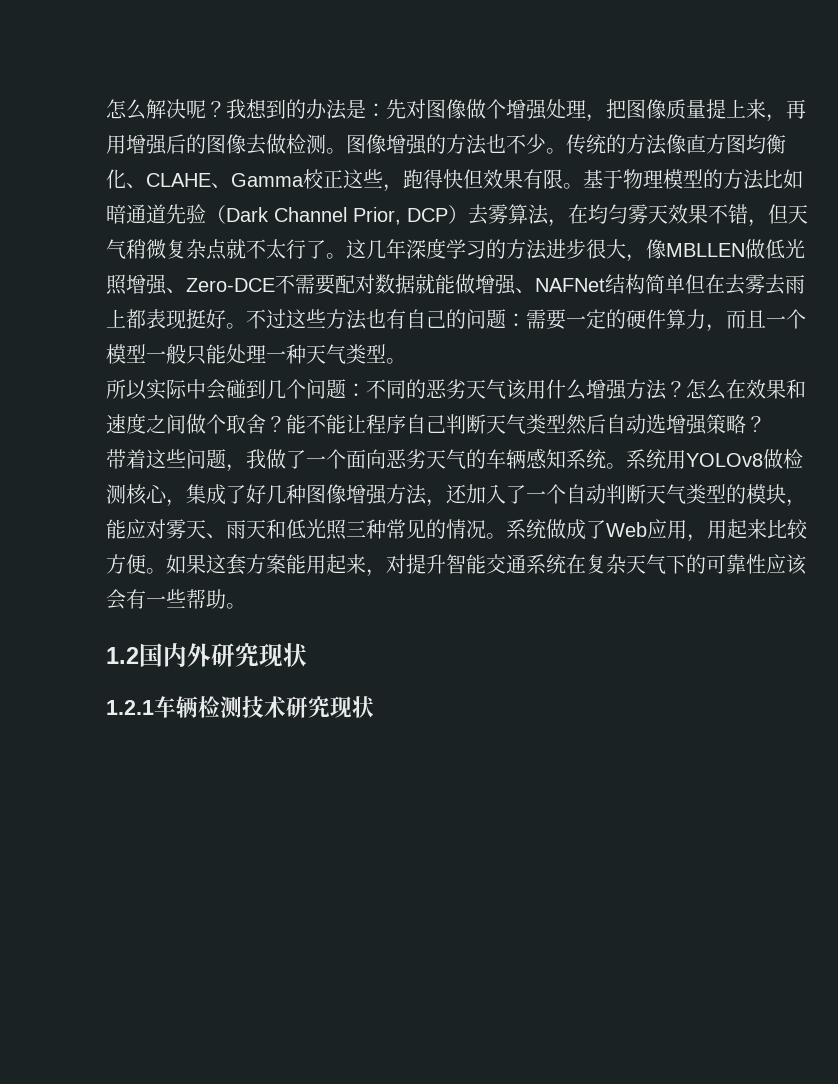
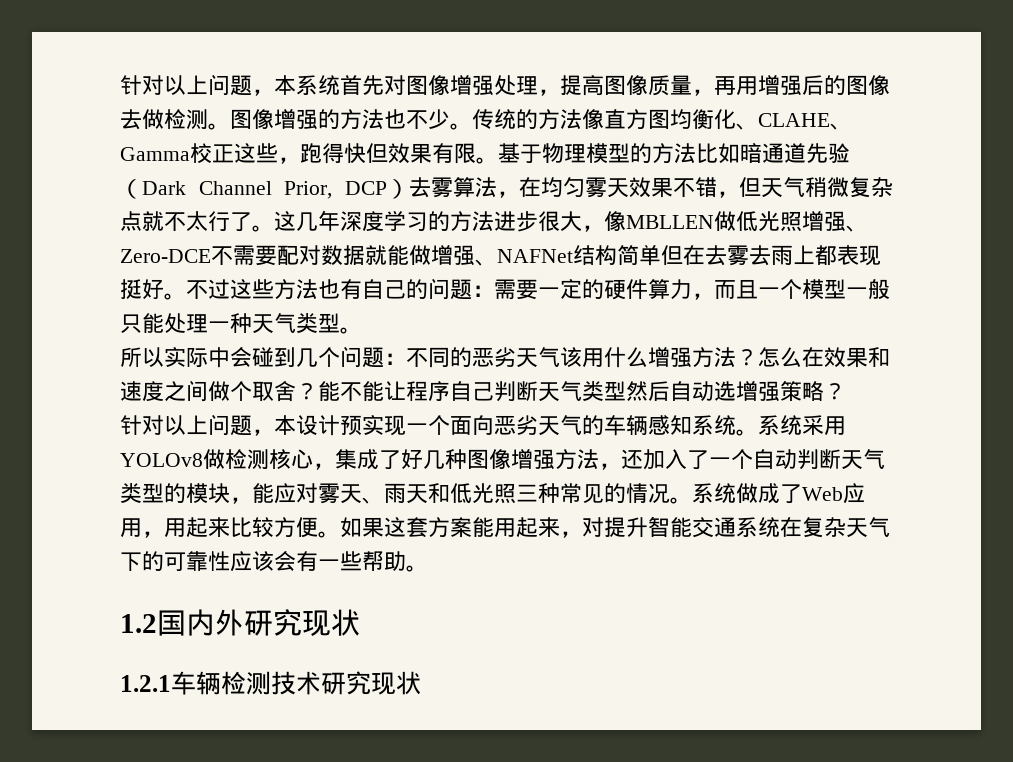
[106,99,386,120] 怎么解决呢？我想到的办法是： -> [120,74,362,96] 针对以上问题，本系统首
[466,99,506,119] 做个 -> (450, 85) none
[606,99,626,119] 把 -> [560,75,604,96] 提高
[706,99,766,119] 提上来 -> (692, 85) none
[106,449,306,472] 带着这些问题，我做了 -> [120,414,406,436] 针对以上问题，本设计预实现
(666, 459) none -> [802,415,824,435] 采

